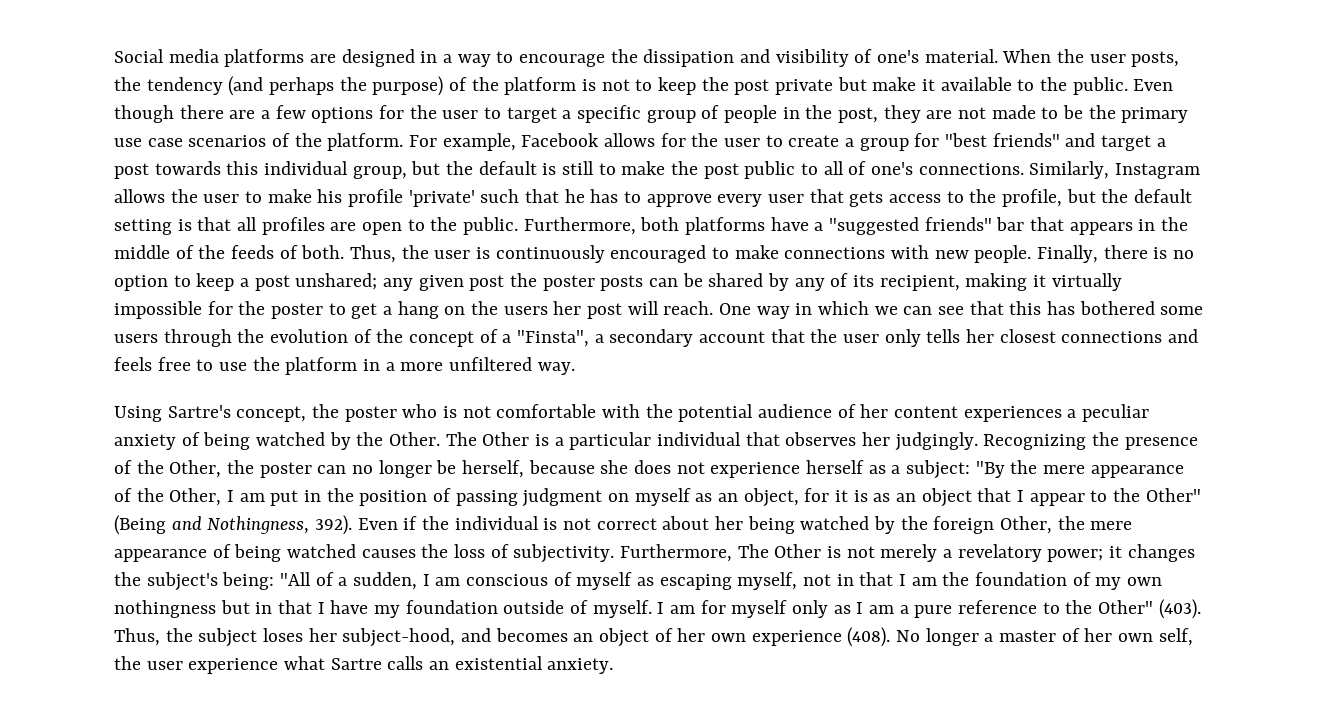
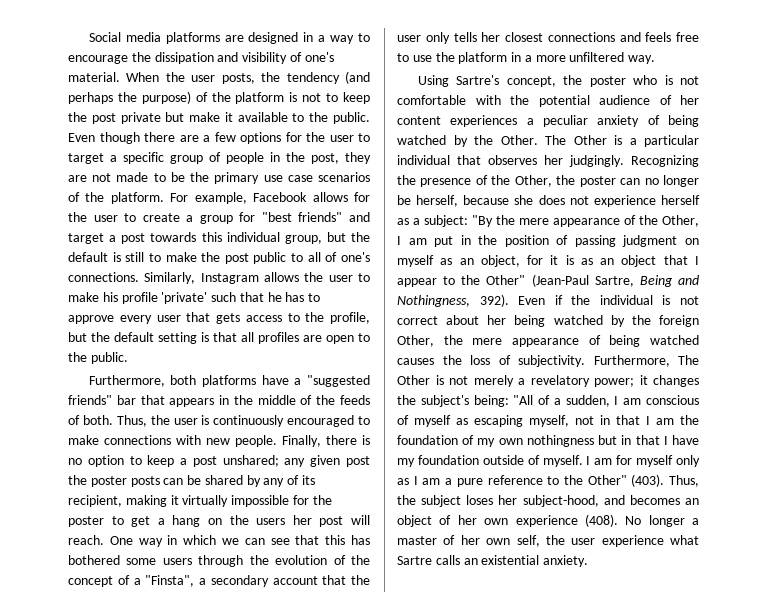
(519, 226) none -> (128, 358) //
[114,515,166,535] (Being -> [531,274,673,287] (Jean-Paul Sartre, Being

